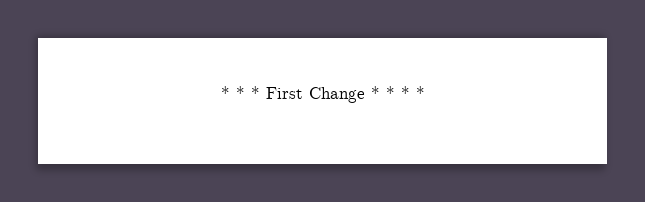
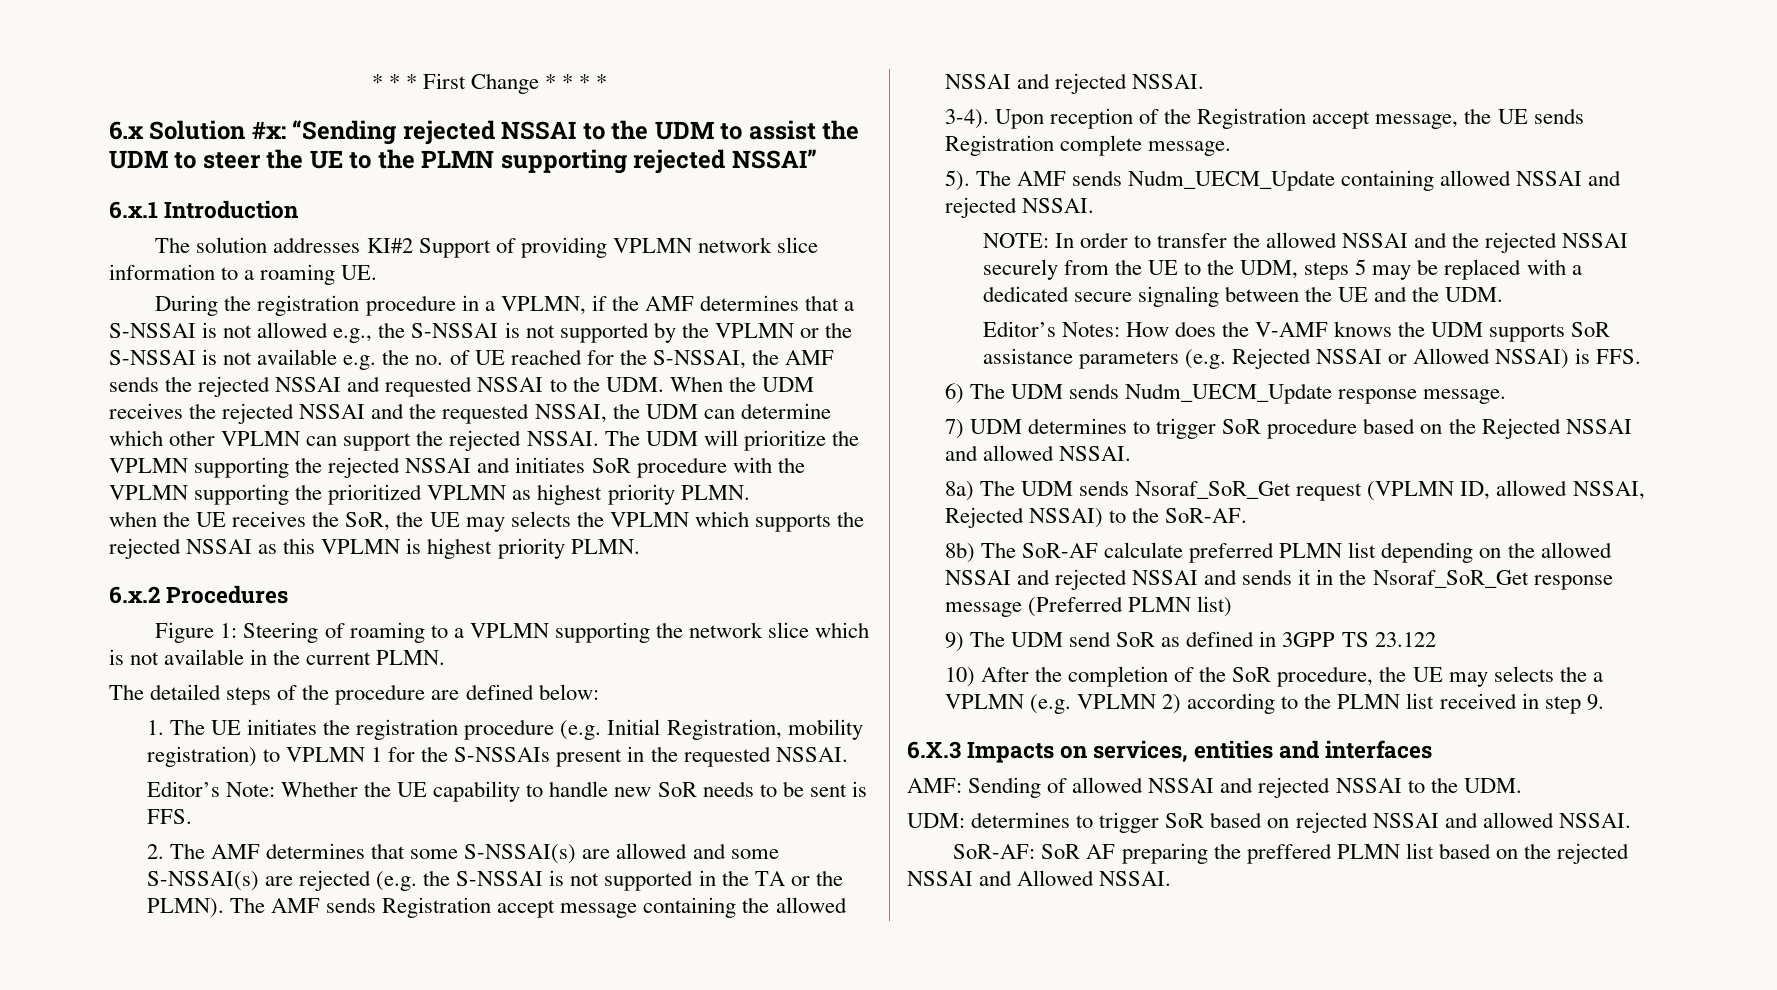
(425, 92) none -> [109,120,860,145] [109,149,817,174] [109,200,299,219] [155,237,819,258] [109,264,378,285] [155,295,855,316] [109,322,853,343] [109,349,835,370] [109,376,814,397] [109,403,831,424] [109,430,859,451] [109,457,805,478] [109,484,750,505] [109,511,865,532] [109,538,640,559] [109,585,289,604] [155,622,870,643] [109,649,446,665] [109,684,599,705] [146,719,863,740] [146,746,848,767] [146,781,867,802] [146,809,192,824] [146,843,779,864] [146,870,843,891] [146,897,847,918] [944,73,1205,94] [944,108,1584,129] [944,135,1231,156] [944,170,1622,191] [944,197,1094,218] [982,232,1629,253] [982,259,1582,280] [982,286,1504,307] [982,321,1611,342] [982,348,1642,369] [944,383,1507,404] [944,418,1632,439] [944,445,1131,461] [944,480,1645,501] [944,507,1248,528] [944,542,1612,563] [944,569,1613,590] [944,596,1233,617] [944,631,1436,652] [944,666,1603,687] [944,693,1604,714] [907,740,1433,763] [907,777,1522,798] [907,812,1631,833] [953,843,1630,864] [907,870,1172,886] // 6.x Solution #x: “Sending rejected NSSAI to the UDM to assist the UDM to steer the UE to the PLMN supporting rejected NSSAI” // 6.x.1 Introduction // The solution addresses KI#2 Support of providing VPLMN network slice information to a roaming UE. // During the registration procedure in a VPLMN, if the AMF determines that a S-NSSAI is not allowed e.g., the S-NSSAI is not supported by the VPLMN or the S-NSSAI is not available e.g. the no. of UE reached for the S-NSSAI, the AMF sends the rejected NSSAI and requested NSSAI to the UDM. When the UDM receives the rejected NSSAI and the requested NSSAI, the UDM can determine which other VPLMN can support the rejected NSSAI. The UDM will prioritize the VPLMN supporting the rejected NSSAI and initiates SoR procedure with the VPLMN supporting the prioritized VPLMN as highest priority PLMN. // when the UE receives the SoR, the UE may selects the VPLMN which supports the rejected NSSAI as this VPLMN is highest priority PLMN. // 6.x.2 Procedures // Figure 1: Steering of roaming to a VPLMN supporting the network slice which is not available in the current PLMN. // The detailed steps of the procedure are defined below: // 1. The UE initiates the registration procedure (e.g. Initial Registration, mobility registration) to VPLMN 1 for the S-NSSAIs present in the requested NSSAI. // Editor’s Note: Whether the UE capability to handle new SoR needs to be sent is FFS. // 2. The AMF determines that some S-NSSAI(s) are allowed and some S-NSSAI(s) are rejected (e.g. the S-NSSAI is not supported in the TA or the PLMN). The AMF sends Registration accept message containing the allowed NSSAI and rejected NSSAI. // 3-4). Upon reception of the Registration accept message, the UE sends Registration complete message. // 5). The AMF sends Nudm_UECM_Update containing allowed NSSAI and rejected NSSAI. // NOTE: In order to transfer the allowed NSSAI and the rejected NSSAI securely from the UE to the UDM, steps 5 may be replaced with a dedicated secure signaling between the UE and the UDM. // Editor’s Notes: How does the V-AMF knows the UDM supports SoR assistance parameters (e.g. Rejected NSSAI or Allowed NSSAI) is FFS. // 6) The UDM sends Nudm_UECM_Update response message. // 7) UDM determines to trigger SoR procedure based on the Rejected NSSAI and allowed NSSAI. // 8a) The UDM sends Nsoraf_SoR_Get request (VPLMN ID, allowed NSSAI, Rejected NSSAI) to the SoR-AF. // 8b) The SoR-AF calculate preferred PLMN list depending on the allowed NSSAI and rejected NSSAI and sends it in the Nsoraf_SoR_Get response message (Preferred PLMN list) // 9) The UDM send SoR as defined in 3GPP TS 23.122 // 10) After the completion of the SoR procedure, the UE may selects the a VPLMN (e.g. VPLMN 2) according to the PLMN list received in step 9. // 6.X.3 Impacts on services, entities and interfaces // AMF: Sending of allowed NSSAI and rejected NSSAI to the UDM. // UDM: determines to trigger SoR based on rejected NSSAI and allowed NSSAI. // SoR-AF: SoR AF preparing the preffered PLMN list based on the rejected NSSAI and Allowed NSSAI.

